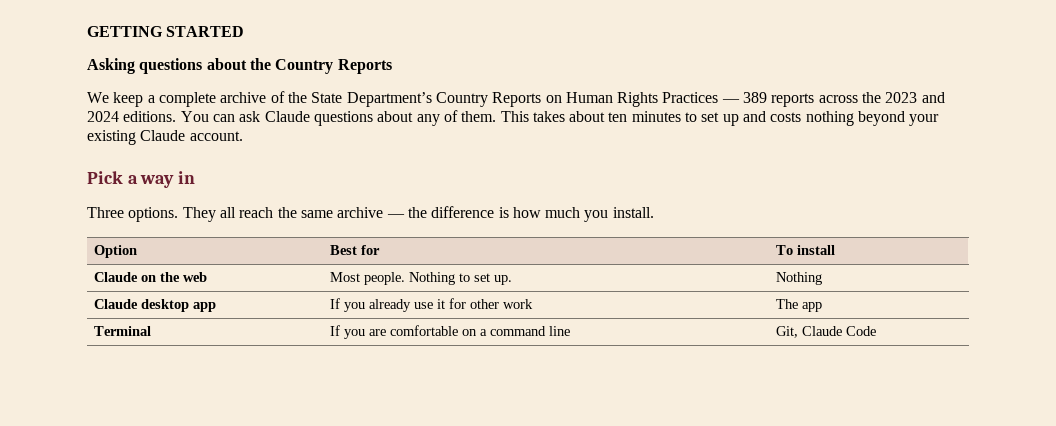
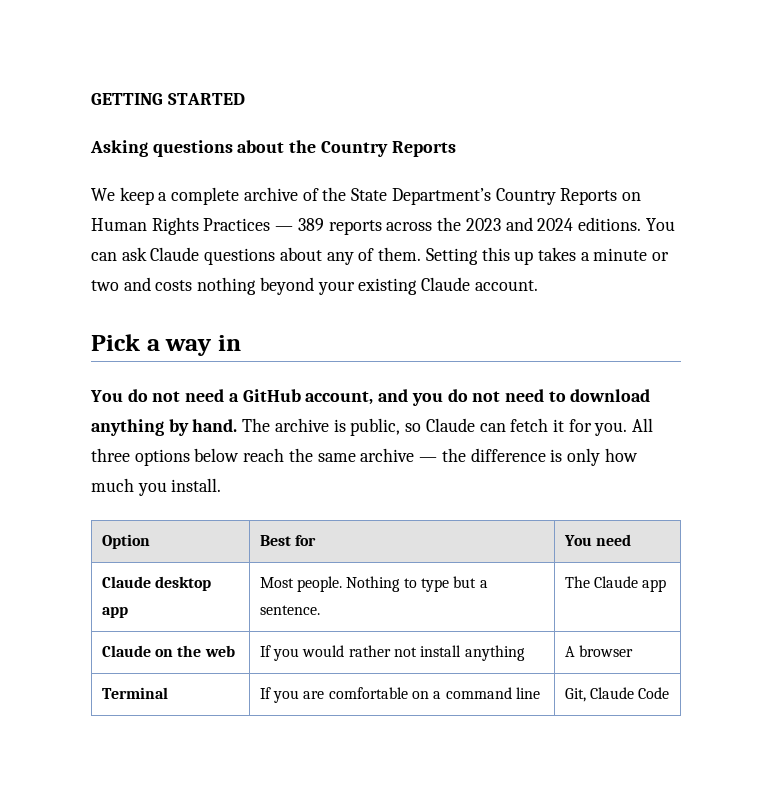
[500,111,739,126] This takes about ten minutes to set up -> [425,247,670,265] [91,280,119,291] Setting this up takes a minute or two
[87,207,236,222] Three options. They all -> [90,389,651,406] [91,418,654,436] [91,448,240,466] You do not need a GitHub account, and you do not need to download anything by hand. The archive is public, so Claude can fetch it for you. All three options below
(509, 212) none -> [566,448,600,466] only
[775,245,835,255] [93,272,207,282] [329,272,512,285] [775,272,822,285] [93,299,216,312] [329,298,533,312] [775,299,822,312] To install // Claude on the web | Most people. Nothing to set up. | Nothing // Claude desktop app | If you already use it for other work | The app -> [563,534,631,546] [101,576,211,591] [101,607,128,618] [259,576,488,592] [259,605,320,615] [564,576,667,592] [101,645,235,657] [259,645,525,661] [564,645,633,657] You need // Claude desktop app | Most people. Nothing to type but a sentence. | The Claude app // Claude on the web | If you would rather not install anything | A browser

